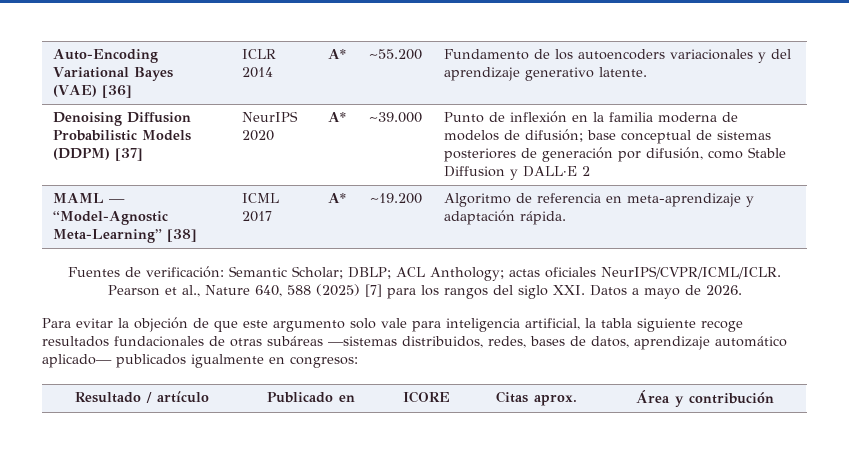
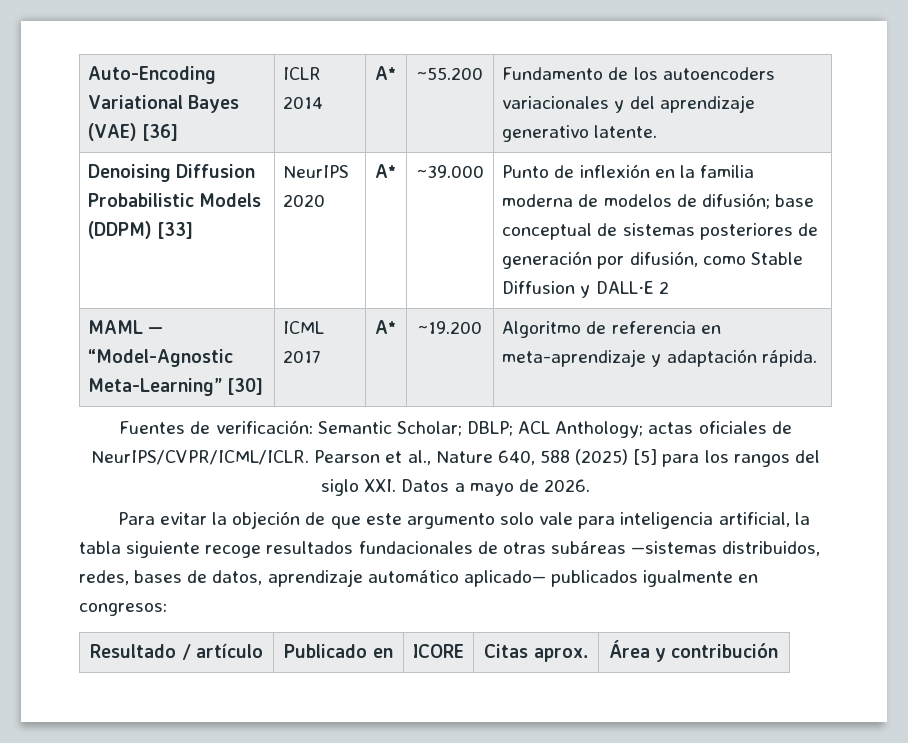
[114,148,143,161] [37] -> [157,222,194,239] [33]
[166,229,197,242] [38] -> [227,378,264,395] [30]
(596, 272) none -> [771,421,792,434] de
[364,284,382,297] [7] -> [633,449,658,465] [5]

